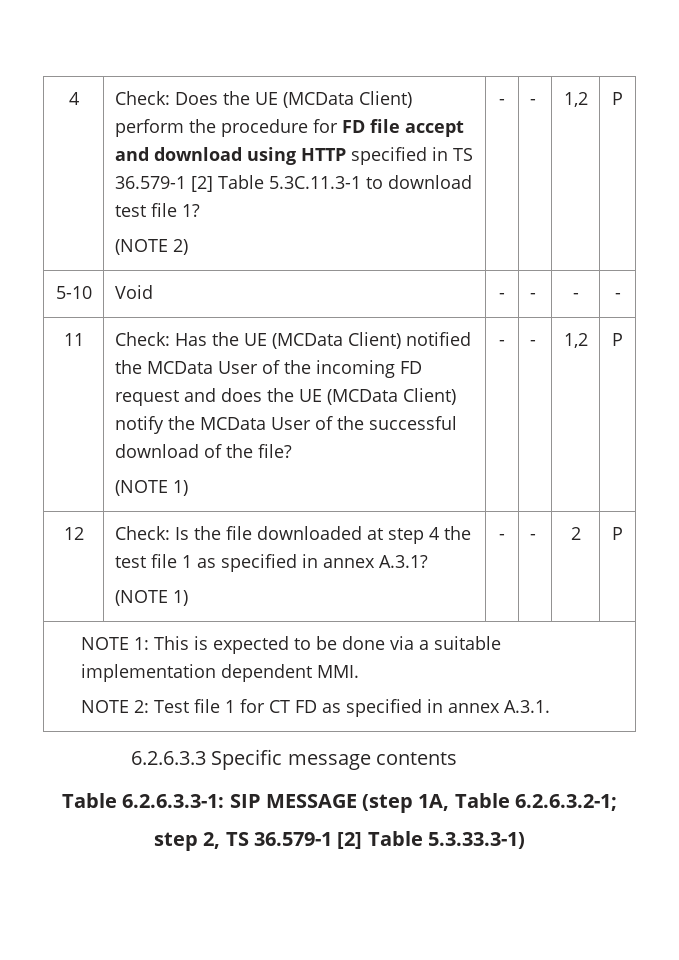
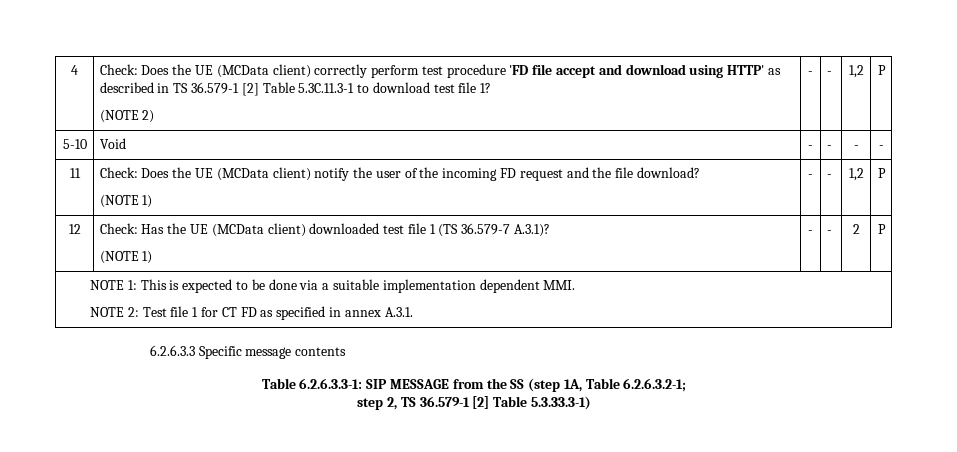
[358,91,412,108] [114,119,365,137] Client) perform the procedure for FD -> [272,64,529,78] client) correctly perform test procedure 'FD
[300,147,427,165] HTTP specified -> [727,65,781,75] [99,82,154,93] HTTP' as described
[174,332,471,349] [114,360,258,374] Has the UE (MCData Client) notified the MCData User -> [141,167,401,181] Does the UE (MCData client) notify the user
[220,388,456,405] [114,416,457,434] [114,444,292,458] does the UE (MCData Client) notify the MCData User of the successful download of the file? -> [592,167,700,178] the file download?
[174,526,471,544] [114,554,428,572] Is the file downloaded at step 4 the test file 1 as specified in annex A.3.1? -> [141,223,551,237] Has the UE (MCData client) downloaded test file 1 (TS 36.579-7 A.3.1)?
(357, 801) none -> [452,378,525,389] from the SS

